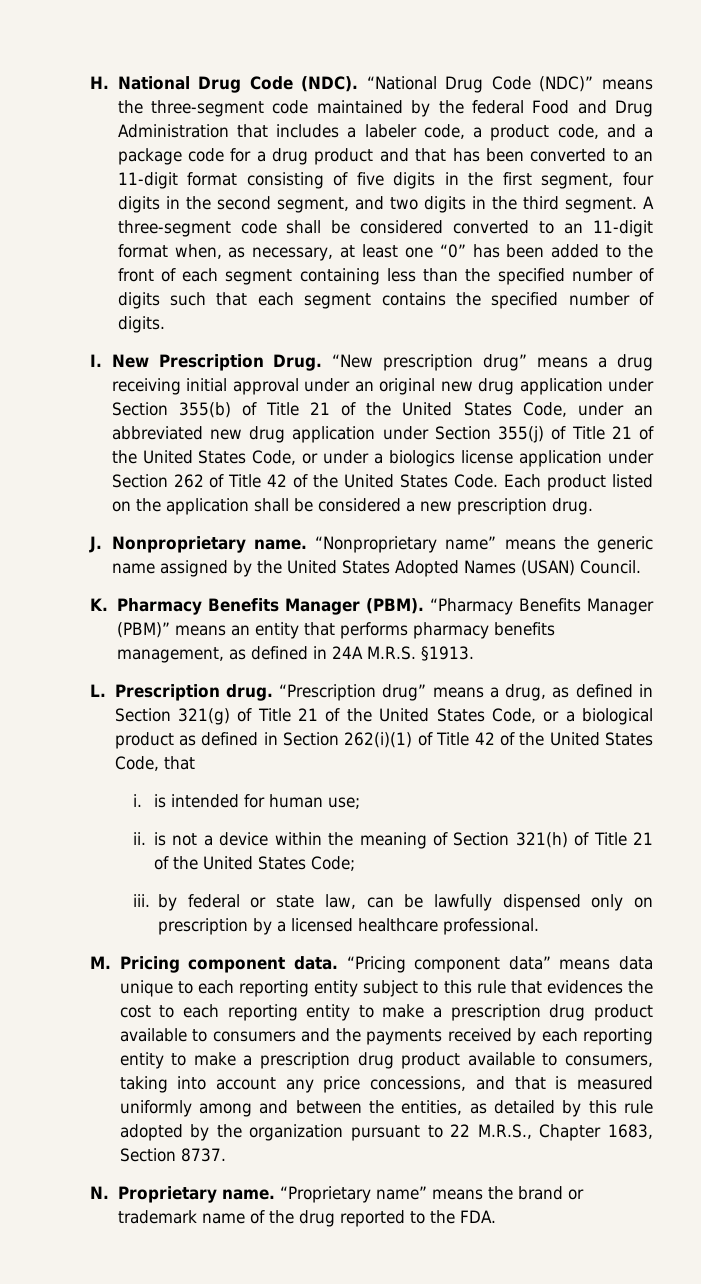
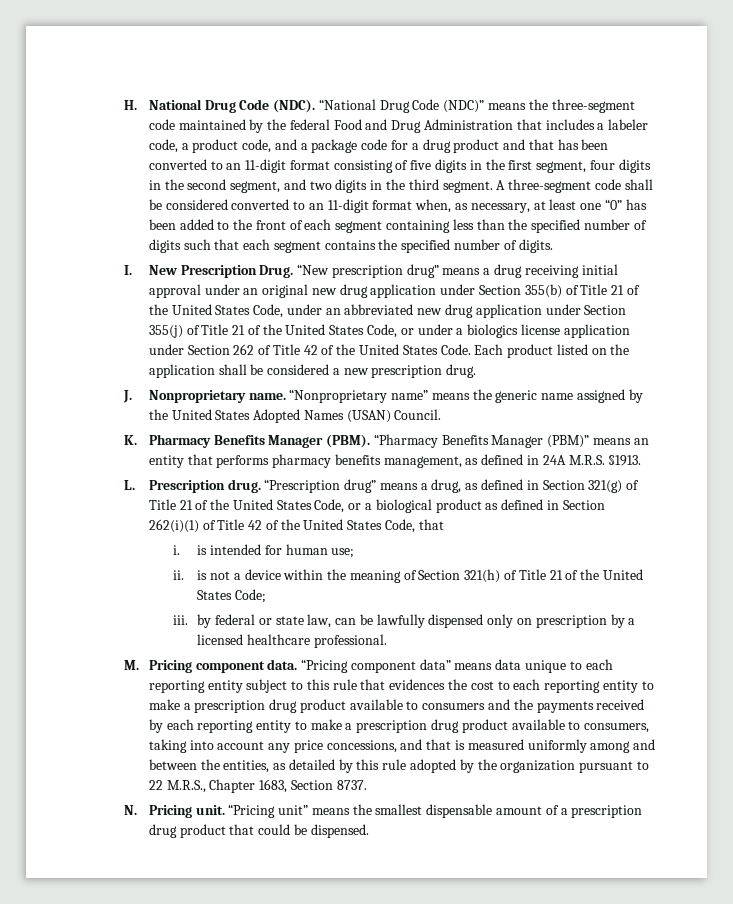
[117,1186,584,1203] [117,1210,496,1227] Proprietary name. “Proprietary name” means the brand or trademark name of the drug reported to the FDA. -> [148,804,643,818] [148,824,369,838] Pricing unit. “Pricing unit” means the smallest dispensable amount of a prescription drug product that could be dispensed.

